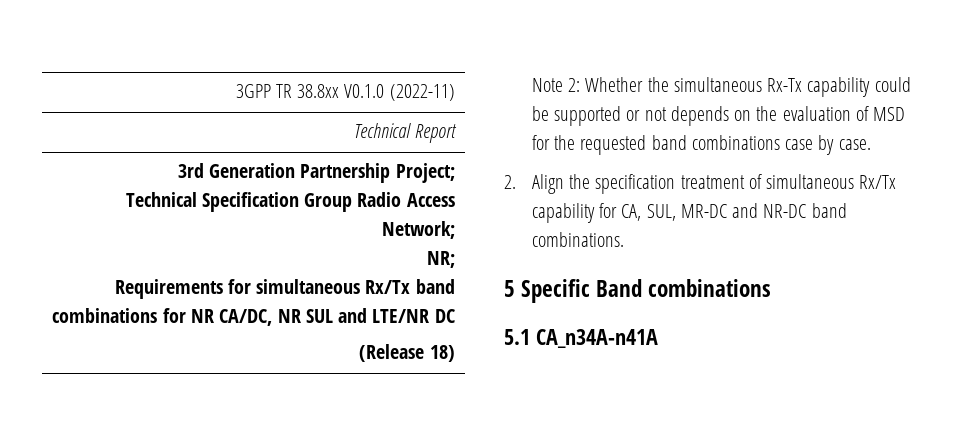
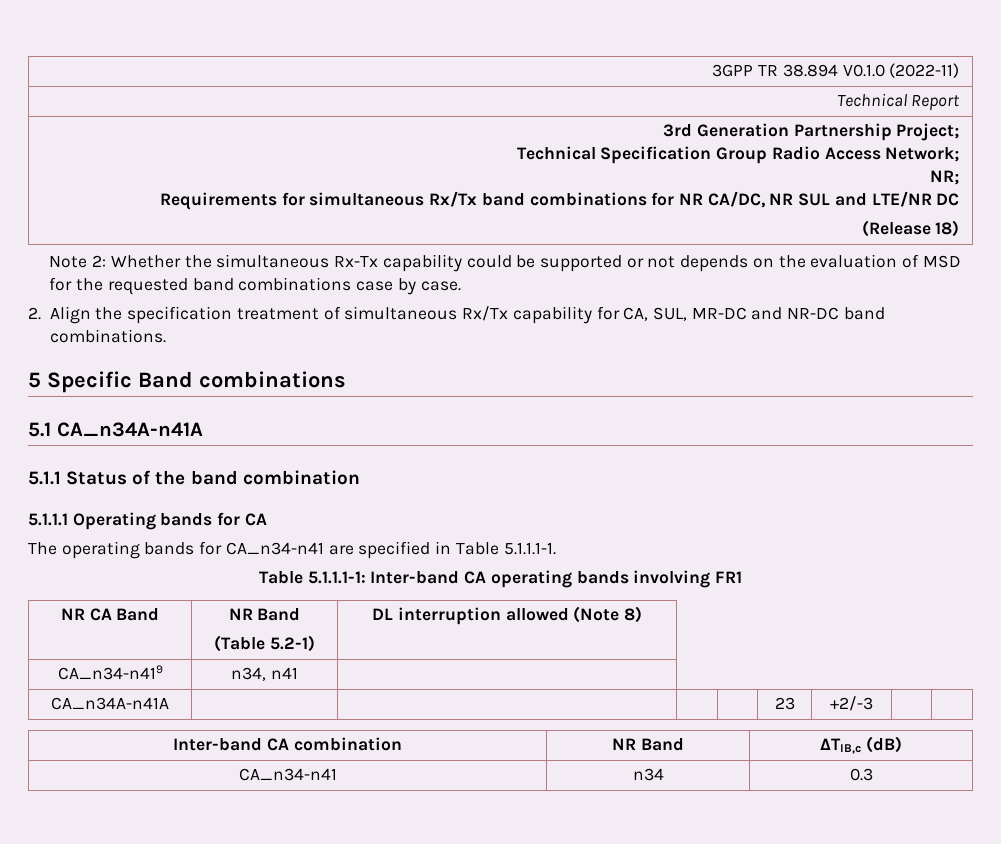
[297,84,340,98] 38.8xx -> [782,64,838,77] 38.894
(658, 338) none -> [28,470,360,485] [28,512,267,530] [28,541,556,559] [258,570,743,588] [60,608,160,621] [228,608,301,621] [214,635,315,652] [372,606,642,625] [57,665,163,680] [231,667,298,681] [51,697,169,710] [774,697,795,710] [830,696,873,711] [173,737,402,751] [612,738,684,751] [820,736,902,754] [238,768,337,781] [632,768,664,781] [849,768,873,781] // 5.1.1 Status of the band combination // 5.1.1.1 Operating bands for CA // The operating bands for CA_n34-n41 are specified in Table 5.1.1.1-1. // Table 5.1.1.1-1: Inter-band CA operating bands involving FR1 // NR CA Band | NR Band // (Table 5.2-1) | DL interruption allowed (Note 8) // CA_n34-n419 | n34, n41 | // CA_n34A-n41A | | | | | 23 | +2/-3 | | // Inter-band CA combination | NR Band | ΔTIB,c (dB) // CA_n34-n41 | n34 | 0.3

